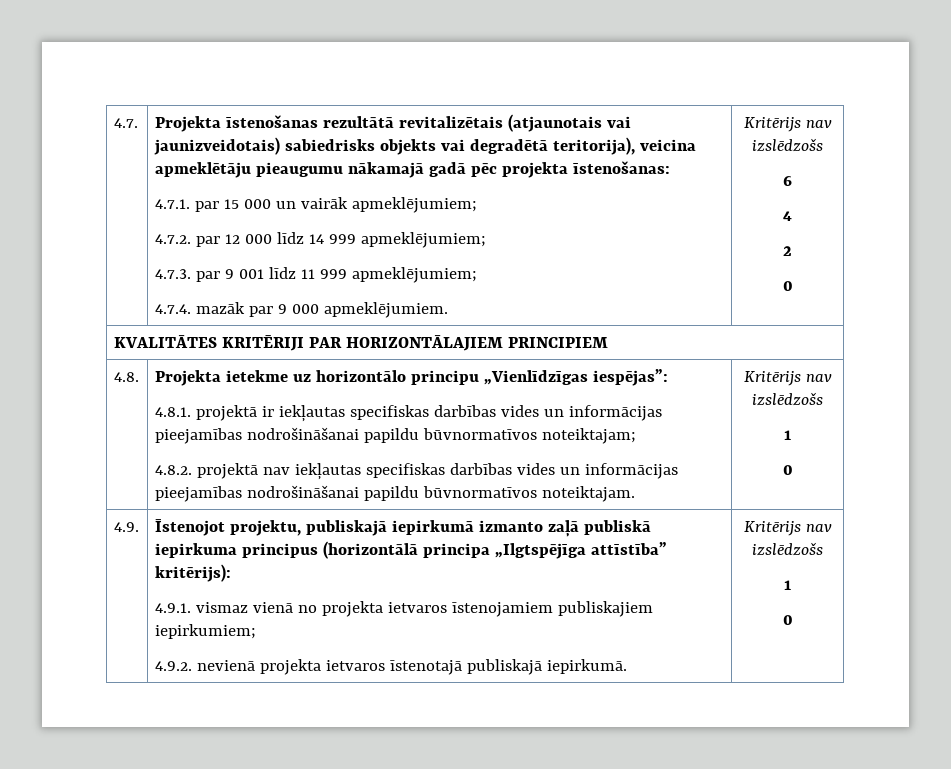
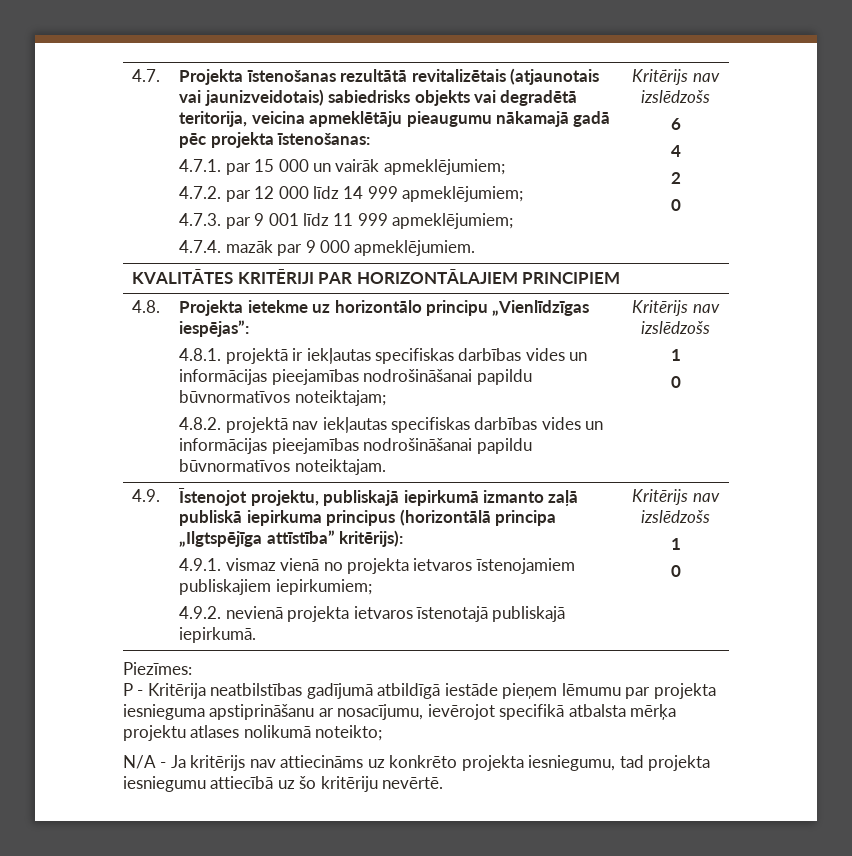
[552,137,635,155] teritorija), -> [179,111,248,127] teritorija,
(793, 620) none -> [123,662,192,675] [123,683,716,699] [123,704,677,720] [123,725,383,741] [123,755,711,771] [123,776,444,792] // Piezīmes: // P - Kritērija neatbilstības gadījumā atbildīgā iestāde pieņem lēmumu par projekta iesnieguma apstiprināšanu ar nosacījumu, ievērojot specifikā atbalsta mērķa projektu atlases nolikumā noteikto; // N/A - Ja kritērijs nav attiecināms uz konkrēto projekta iesniegumu, tad projekta iesniegumu attiecībā uz šo kritēriju nevērtē.

